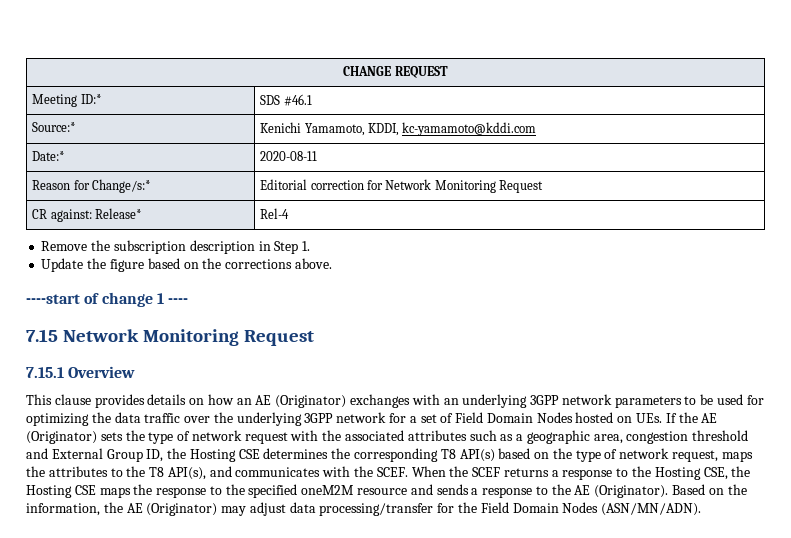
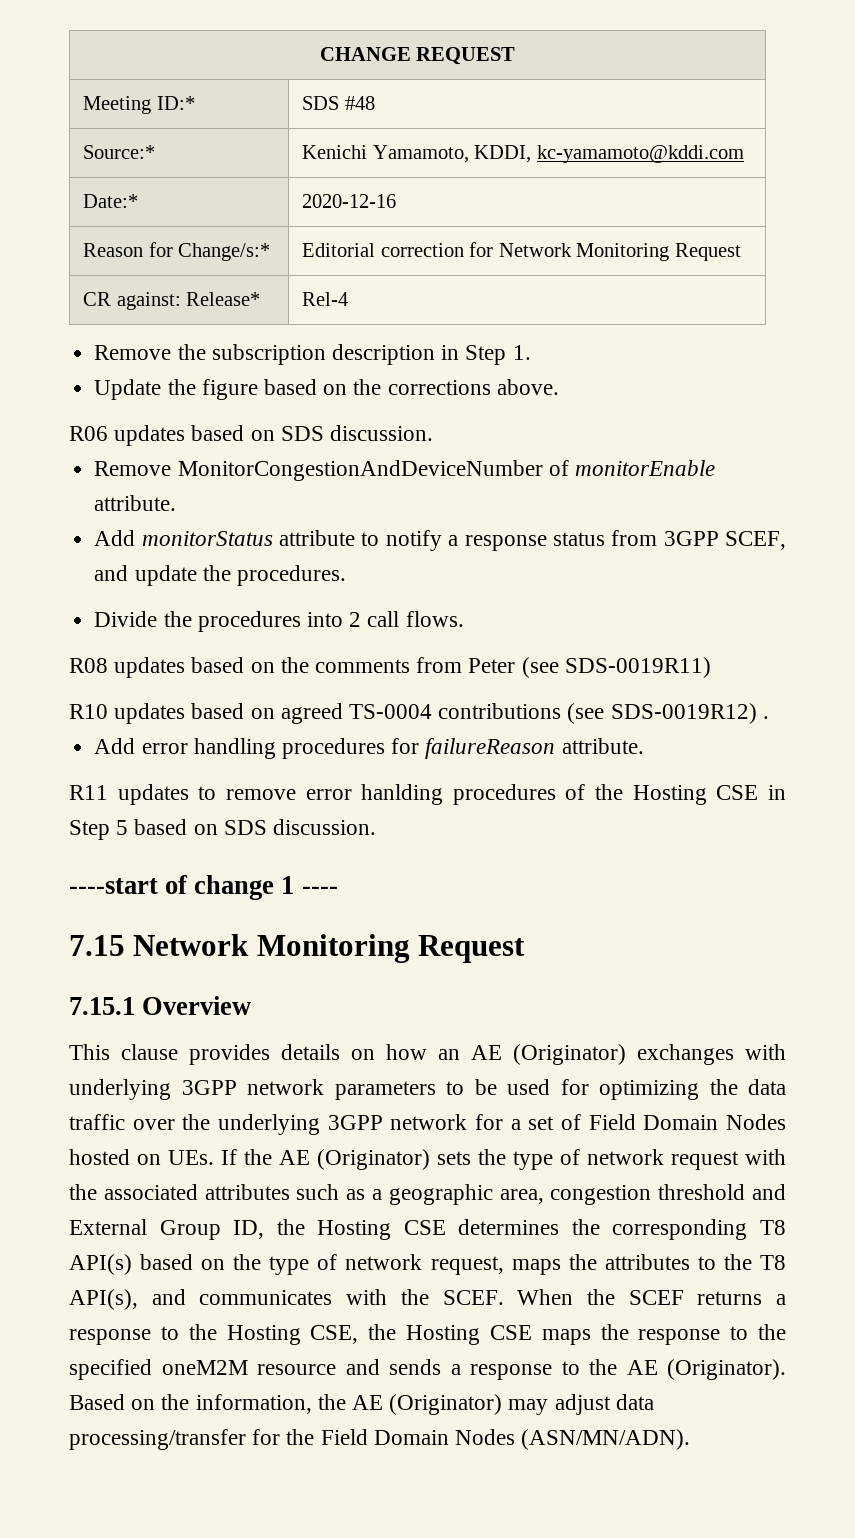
[283,94,312,106] #46.1 -> [344,96,375,110] #48
[260,151,318,161] 2020-08-11 -> [302,194,397,208] 2020-12-16
(332, 263) none -> [69,425,434,446] [94,460,715,481] [94,495,177,511] [94,530,787,551] [94,565,346,586] [94,611,464,632] [69,657,711,678] [69,703,769,724] [94,738,644,759] [69,784,786,805] [69,819,377,840] // R06 updates based on SDS discussion. // Remove MonitorCongestionAndDeviceNumber of monitorEnable attribute. // Add monitorStatus attribute to notify a response status from 3GPP SCEF, and update the procedures. // Divide the procedures into 2 call flows. // R08 updates based on the comments from Peter (see SDS-0019R11) // R10 updates based on agreed TS-0004 contributions (see SDS-0019R12) . // Add error handling procedures for failureReason attribute. // R11 updates to remove error hanlding procedures of the Hosting CSE in Step 5 based on SDS discussion.
[443,398,459,405] an -> (786, 1052) none

